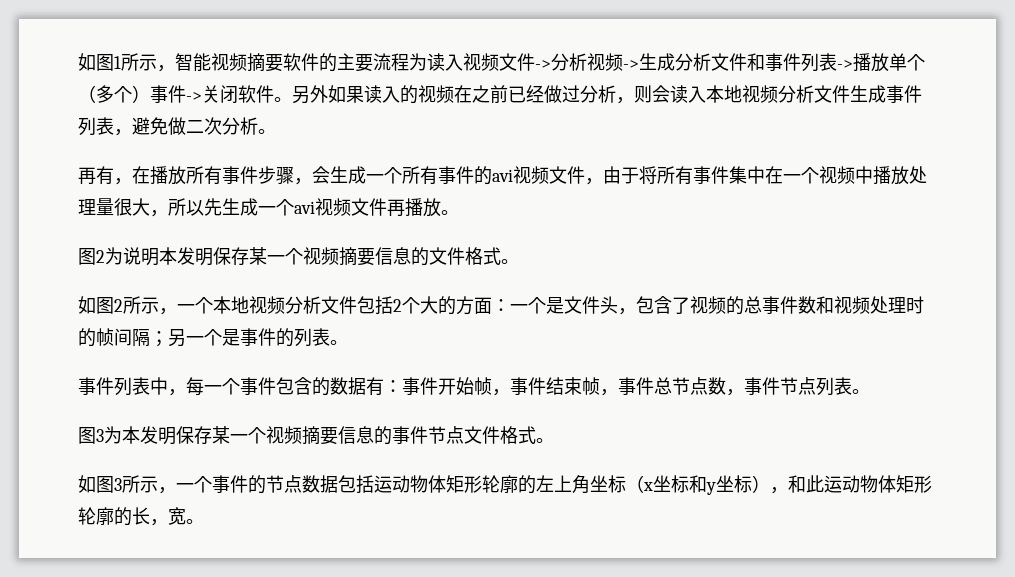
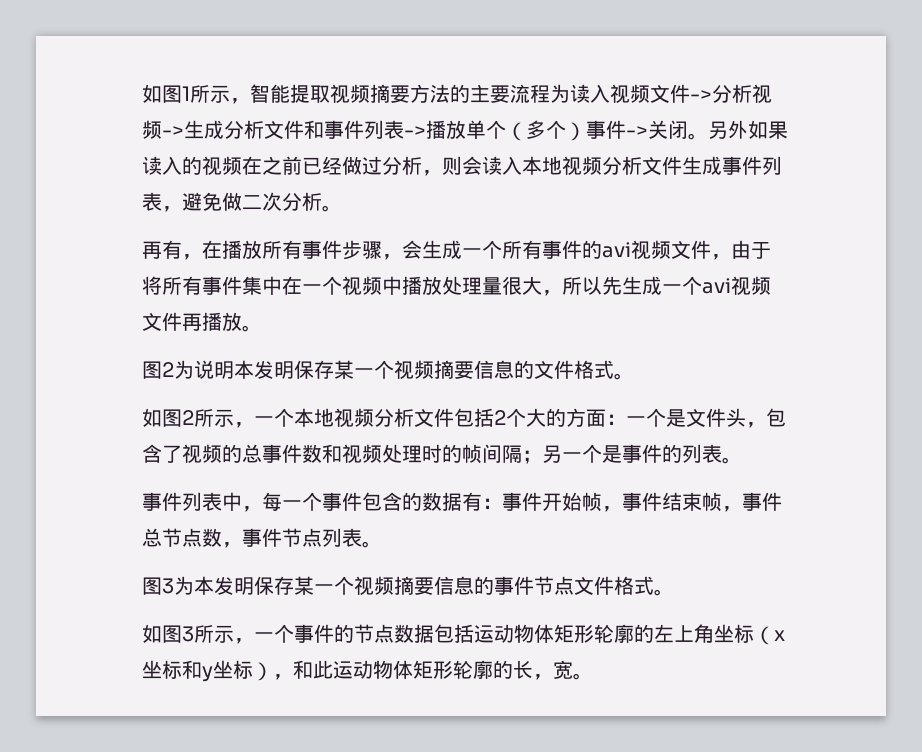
[211,53,319,72] 视频摘要软件 -> [290,84,450,104] 提取视频摘要方法
[238,85,274,103] 软件 -> (688, 129) none

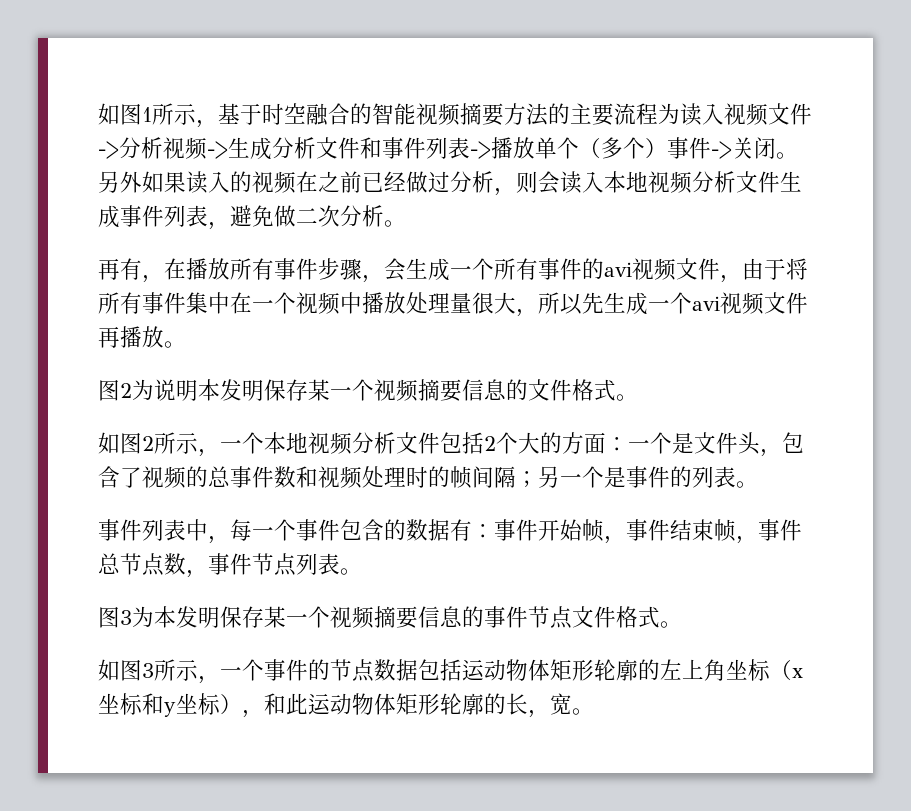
[250,84,330,103] 智能提取 -> [218,103,416,126] 基于时空融合的智能

